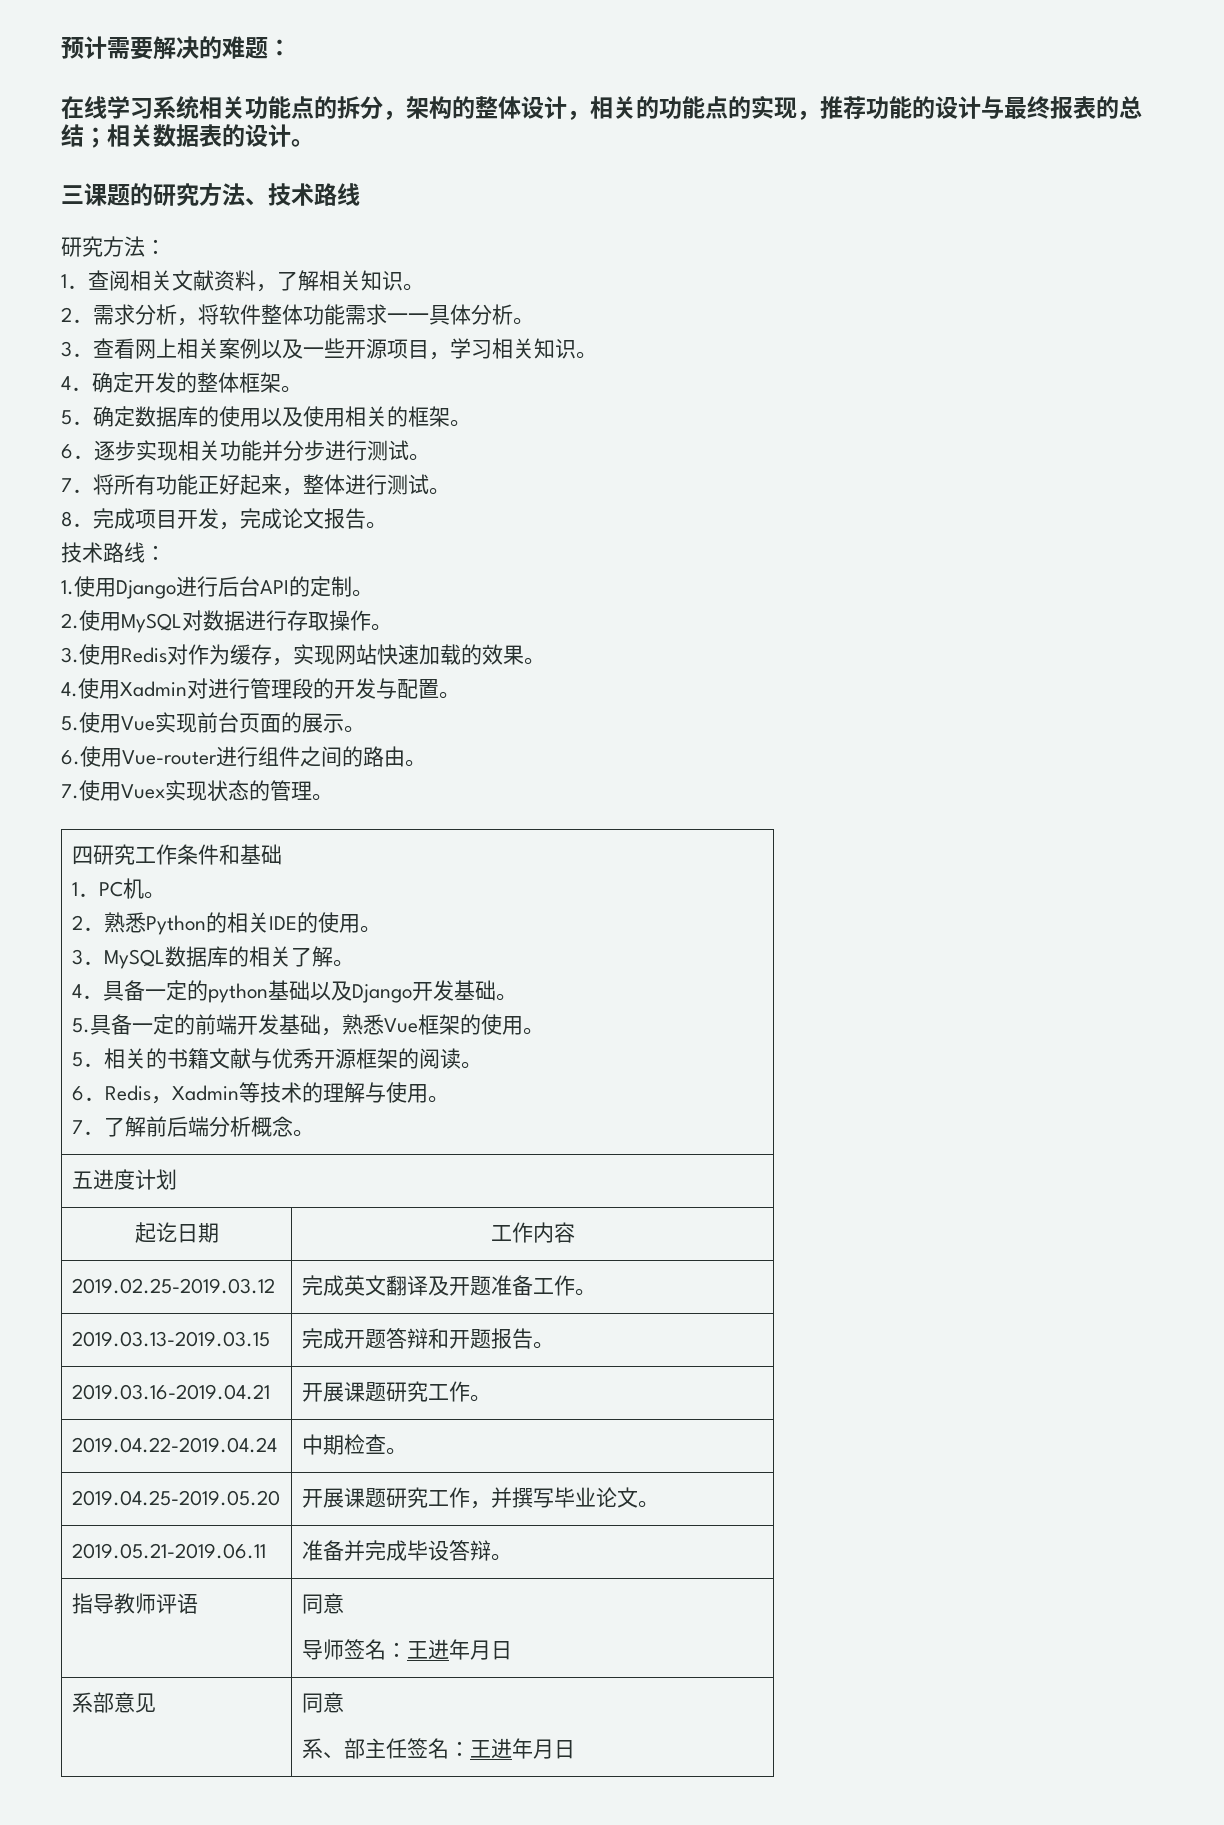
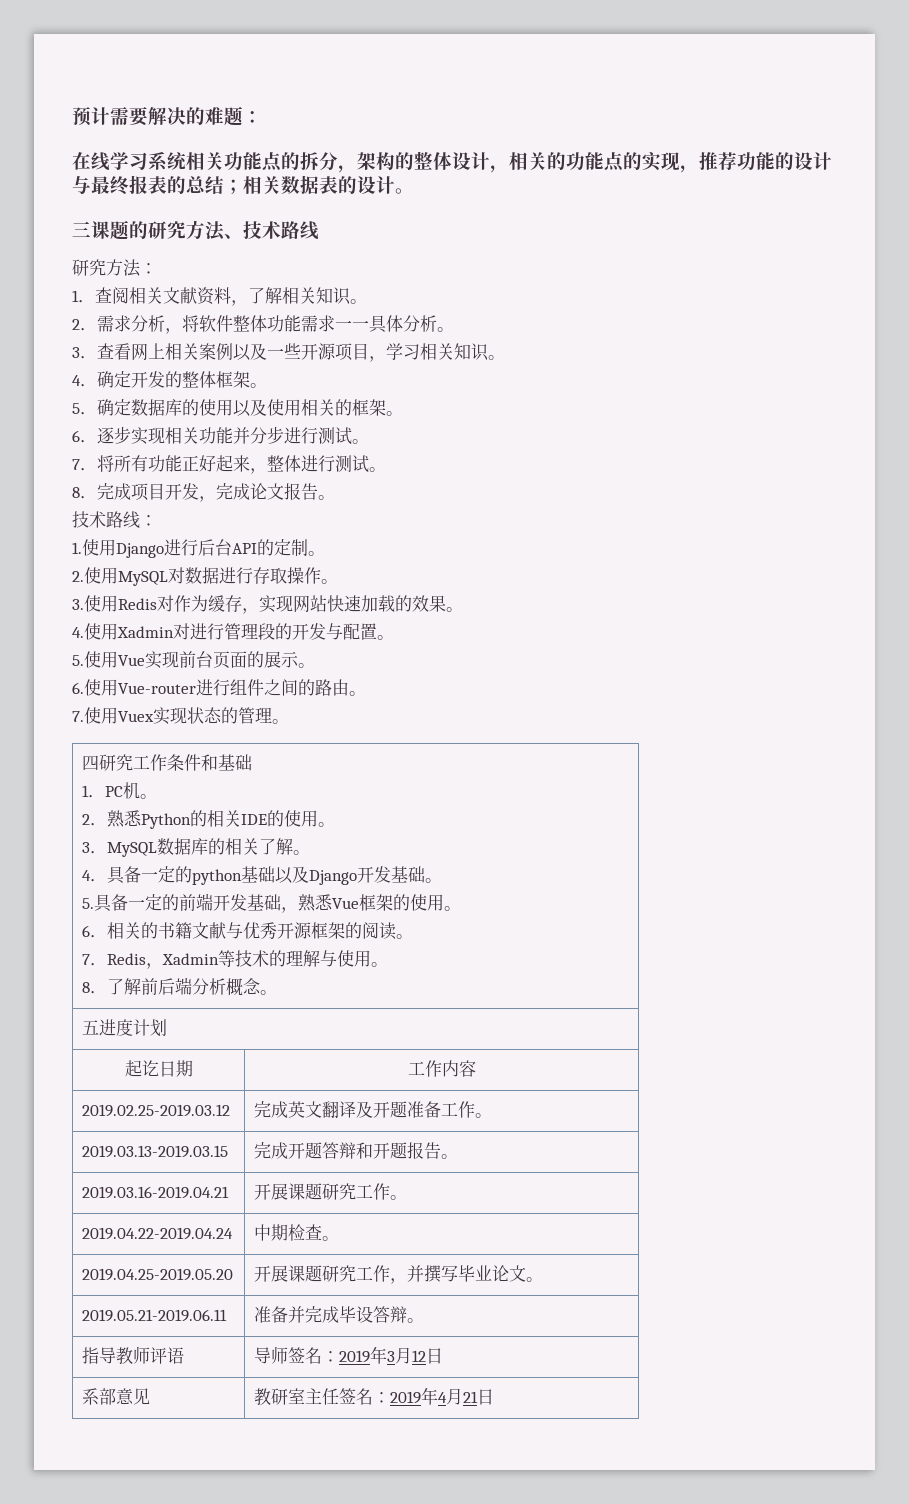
[71,1052,83,1067] 5 -> [82,925,91,937] 6
[71,1086,84,1101] 6 -> [82,954,91,965] 7
[71,1120,83,1134] 7 -> [82,982,91,993] 8
[301,1593,344,1614] 同意 // -> (185, 1355) none
[406,1639,491,1660] 王进年月 -> [339,1346,427,1364] 2019年3月12
[301,1692,344,1713] [301,1738,554,1759] 同意 // 系、部主任签名：王进年月 -> [254,1387,479,1406] 教研室主任签名：2019年4月21

